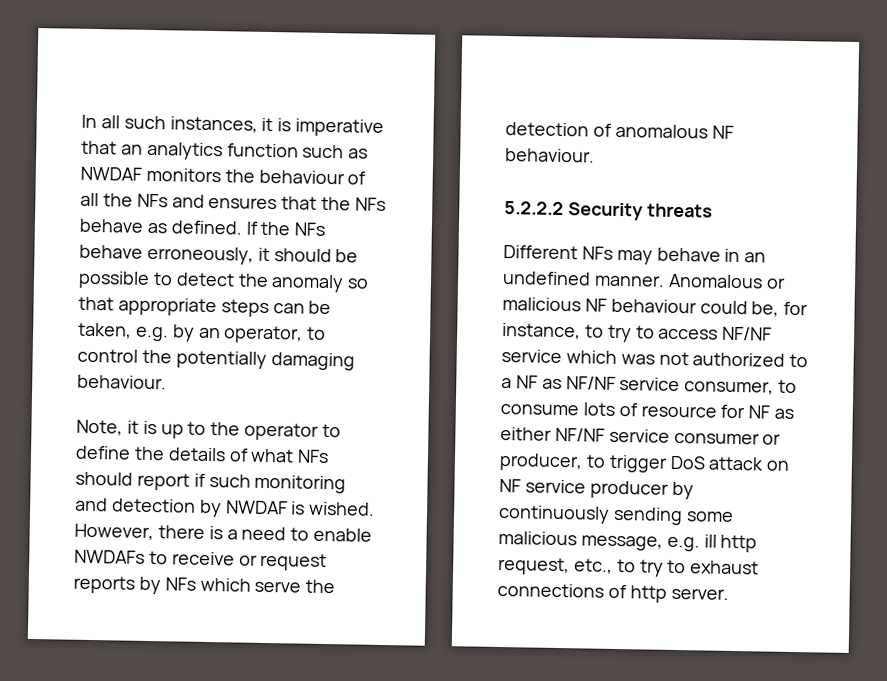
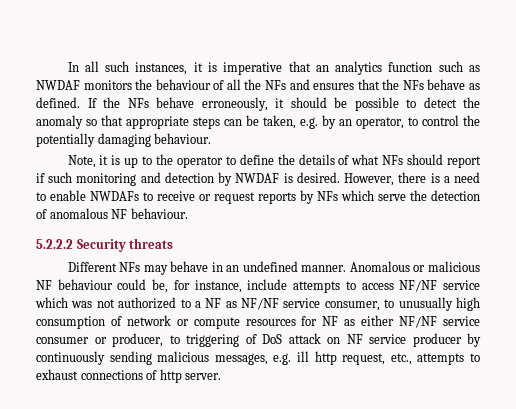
[309,501,376,516] wished. -> [296,172,340,183] desired.
[584,324,632,343] to try -> [247,279,341,293] include attempts
[500,402,717,418] consume lots of resource -> [398,297,480,311] [36,315,296,329] unusually high consumption of network or compute resources
[608,454,668,473] trigger -> [186,334,257,347] triggering of
[685,511,734,522] [498,530,663,551] some malicious message, -> [157,351,268,365] malicious messages,
[616,558,664,577] to try -> [417,353,465,365] attempts

